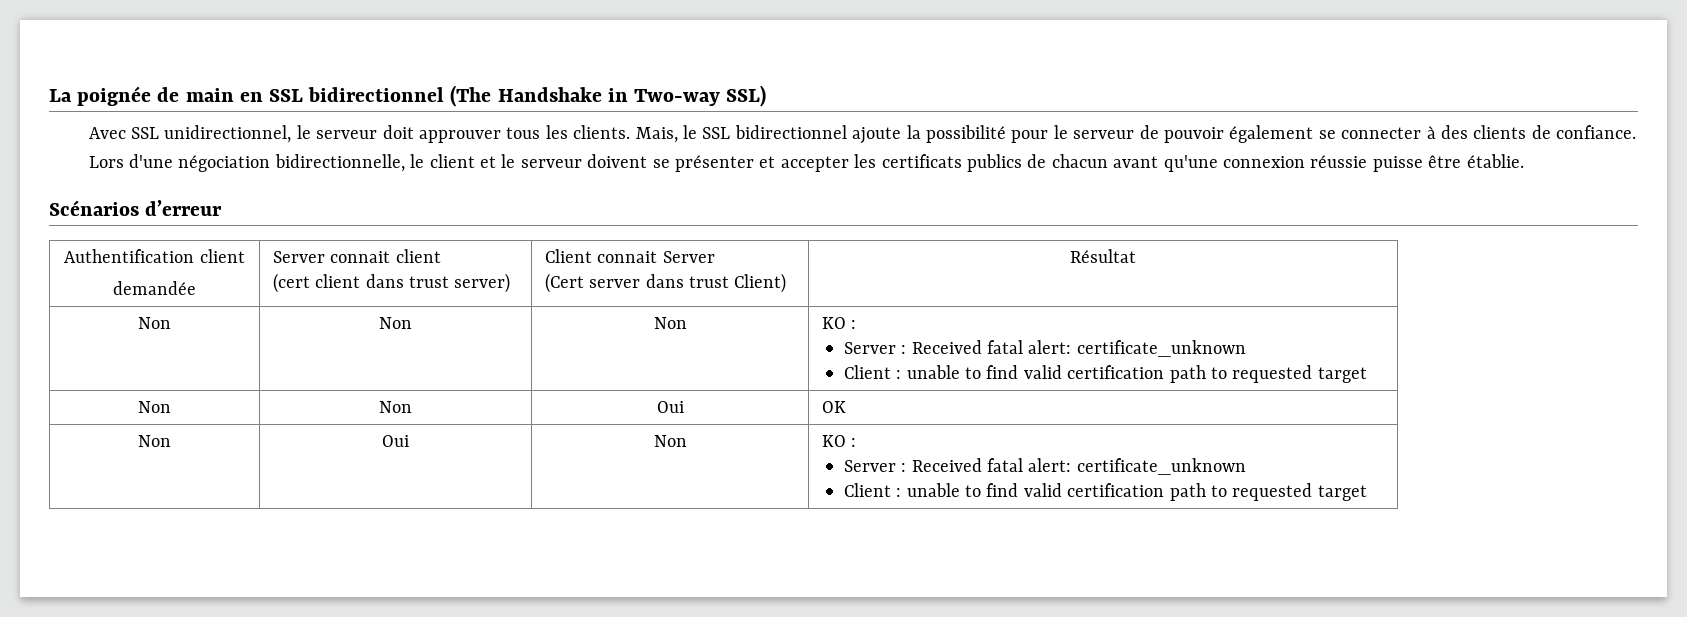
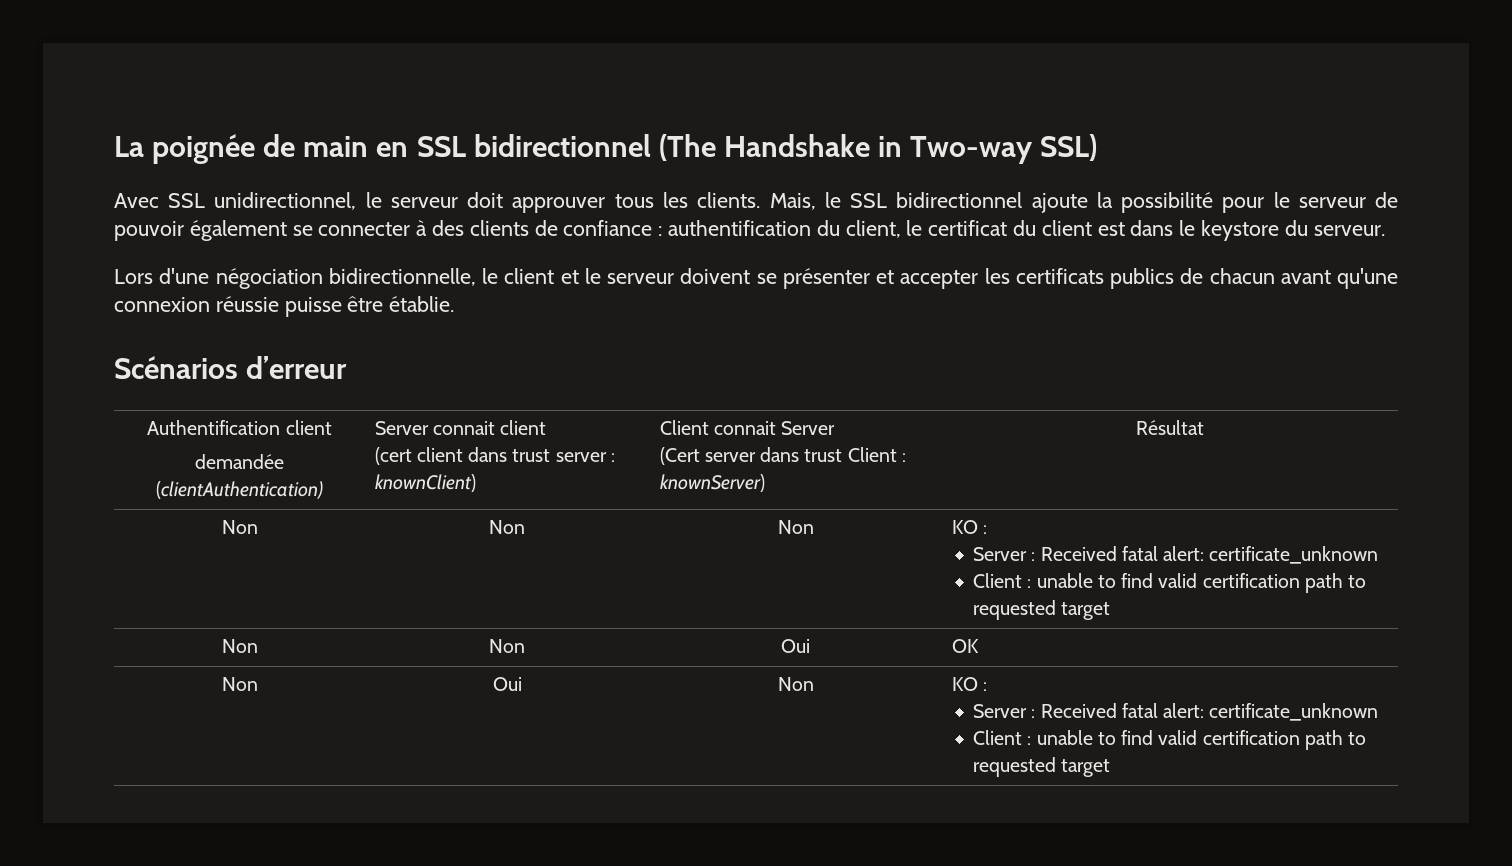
[1556,125,1637,139] confiance. -> [563,220,1385,241] confiance : authentification du client, le certificat du client est dans le keystore du serveur.
(196, 288) none -> [156,481,323,499] (clientAuthentication)
[454,273,511,293] server) -> [555,452,615,462] [374,474,476,492] server : knownClient)
[734,273,787,293] Client) -> [847,447,906,462] [659,474,765,492] Client : knownServer)

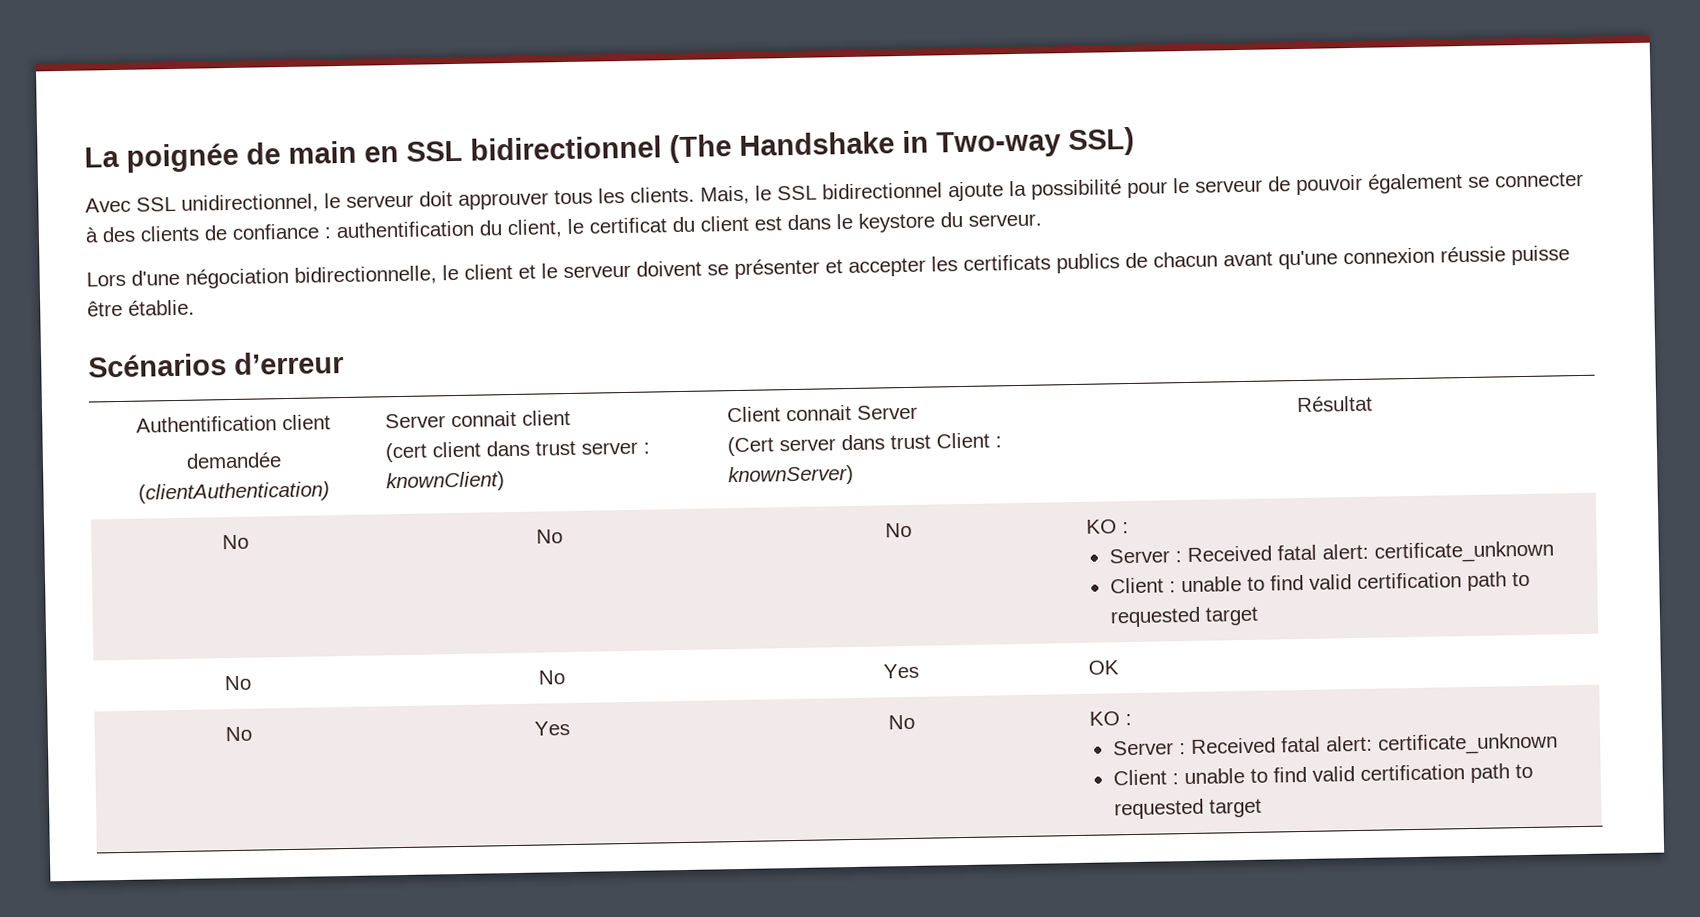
[221,520,258,534] [489,520,525,534] [777,520,814,534] Non | Non | Non -> [221,534,249,550] [535,529,563,544] [885,522,912,538] No | No | No
[221,639,258,653] [489,639,525,653] [781,639,810,653] [951,639,979,653] [221,677,258,691] [492,677,522,691] [777,677,814,691] Non | Non | Oui | OK // Non | Oui | Non -> [223,675,252,691] [537,670,565,685] [882,663,919,679] [1088,660,1120,675] [224,726,252,742] [534,721,570,736] [888,714,915,730] No | No | Yes | OK // No | Yes | No

